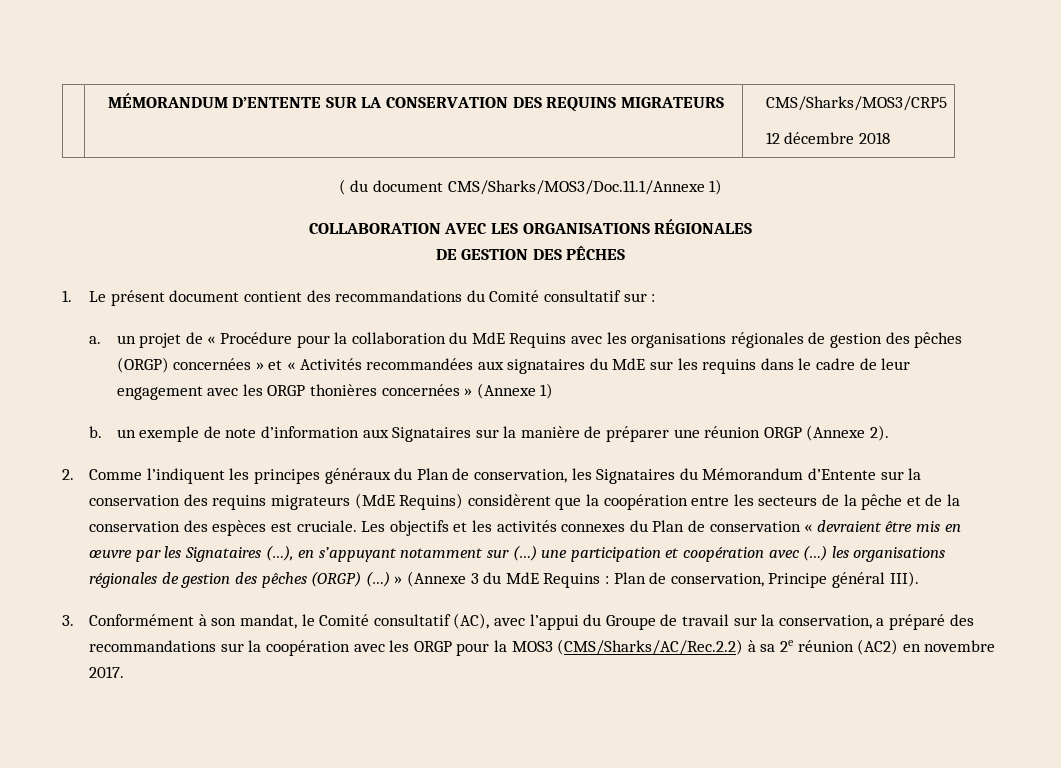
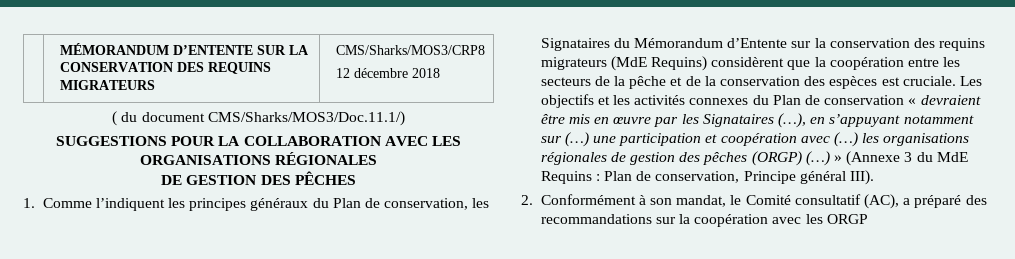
[765,96,947,111] CMS/Sharks/MOS3/CRP5 -> [335,45,485,55] CMS/Sharks/MOS3/CRP8
[447,179,723,195] CMS/Sharks/MOS3/Doc.11.1/Annexe 1) // -> [207,111,405,126] [56,136,241,146] CMS/Sharks/MOS3/Doc.11.1/) // SUGGESTIONS POUR LA
[89,290,656,306] [89,332,963,348] [116,357,911,374] [116,383,554,400] [89,425,890,442] [62,469,74,480] Le présent document contient des recommandations du Comité consultatif sur : // a. un projet de « Procédure pour la collaboration du MdE Requins avec les organisations régionales de gestion des pêches (ORGP) concernées » et « Activités recommandées aux signataires du MdE sur les requins dans le cadre de leur engagement avec les ORGP thonières concernées » (Annexe 1) // b. un exemple de note d’information aux Signataires sur la manière de préparer une réunion ORGP (Annexe 2). // 2. -> (35, 203) none
[62,615,74,626] 3. -> [521,195,533,205] 2.
[494,614,872,630] avec l’appui du Groupe de travail sur la conservation, -> (900, 201) none
[456,639,996,656] [89,666,125,678] pour la MOS3 (CMS/Sharks/AC/Rec.2.2) à sa 2e réunion (AC2) en novembre 2017. -> (868, 219) none

